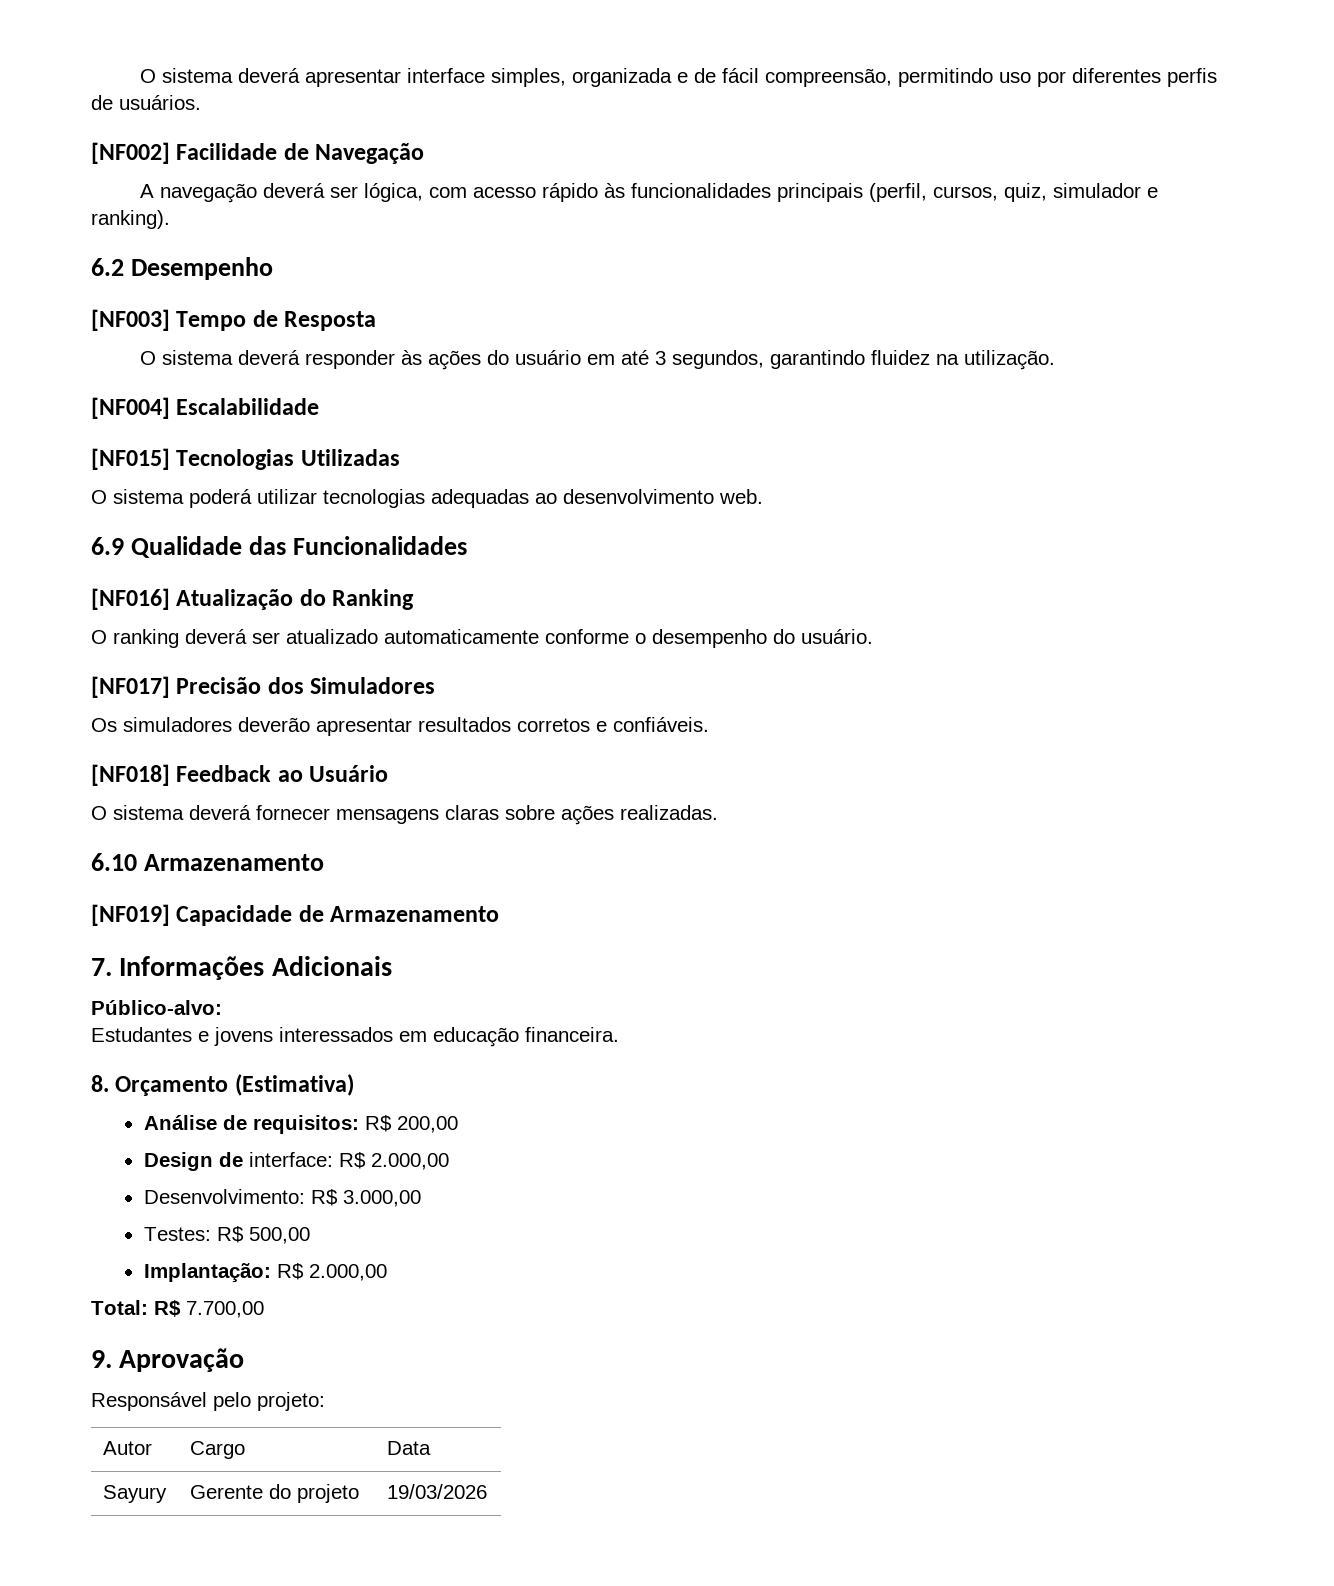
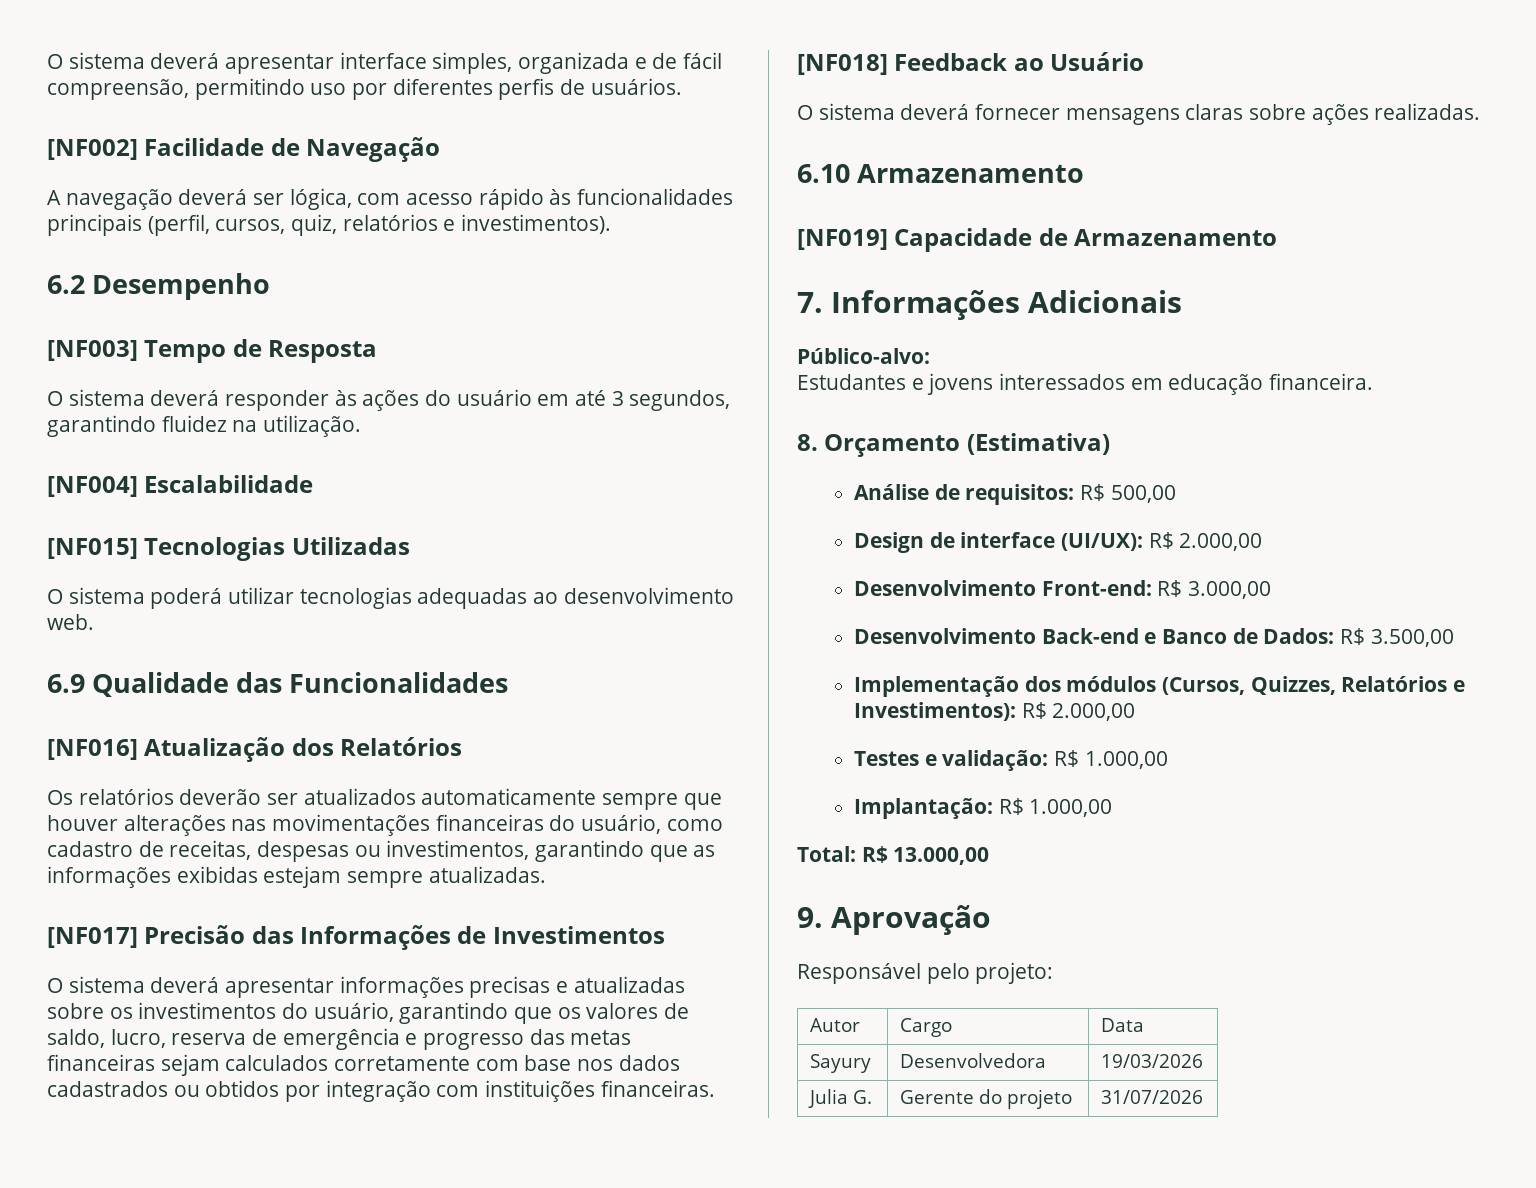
[1053,183,1159,198] [91,210,170,229] simulador e ranking). -> [342,214,612,234] relatórios e investimentos).
[299,589,415,610] [91,629,873,648] [91,676,436,698] [91,717,709,736] do Ranking // O ranking deverá ser atualizado automaticamente conforme o desempenho do usuário. // [NF017] Precisão dos Simuladores // Os simuladores deverão apresentar resultados corretos e confiáveis. -> [291,737,463,756] [47,788,722,810] [47,814,723,836] [47,840,716,862] [47,866,546,888] [47,925,665,950] [47,976,685,998] [47,1002,690,1024] [47,1028,632,1050] [47,1054,680,1076] [47,1080,715,1102] dos Relatórios // Os relatórios deverão ser atualizados automaticamente sempre que houver alterações nas movimentações financeiras do usuário, como cadastro de receitas, despesas ou investimentos, garantindo que as informações exibidas estejam sempre atualizadas. // [NF017] Precisão das Informações de Investimentos // O sistema deverá apresentar informações precisas e atualizadas sobre os investimentos do usuário, garantindo que os valores de saldo, lucro, reserva de emergência e progresso das metas financeiras sejam calculados corretamente com base nos dados cadastrados ou obtidos por integração com instituições financeiras.
[396,1116,458,1133] 200,00 -> [1110,485,1176,503] 500,00
[248,1152,449,1170] [143,1189,305,1204] interface: R$ 2.000,00 // Desenvolvimento: -> [960,532,1263,551] [853,580,1152,596] interface (UI/UX): R$ 2.000,00 // Desenvolvimento Front-end:
[143,1226,310,1244] Testes: R$ 500,00 -> [853,628,1454,647] [853,676,1465,697] [853,702,1136,721] [853,750,1168,771] Desenvolvimento Back-end e Banco de Dados: R$ 3.500,00 // Implementação dos módulos (Cursos, Quizzes, Relatórios e Investimentos): R$ 2.000,00 // Testes e validação: R$ 1.000,00
[308,1264,387,1281] 2.000,00 -> [1029,799,1113,817] 1.000,00
[186,1301,264,1318] 7.700,00 -> [893,847,990,865] 13.000,00
(167, 1494) none -> [899,1053,1046,1068] [1100,1054,1203,1068] [807,1089,872,1108] | Desenvolvedora | 19/03/2026 // Julia G.
[386,1484,487,1499] 19/03/2026 -> [1100,1090,1203,1104] 31/07/2026

